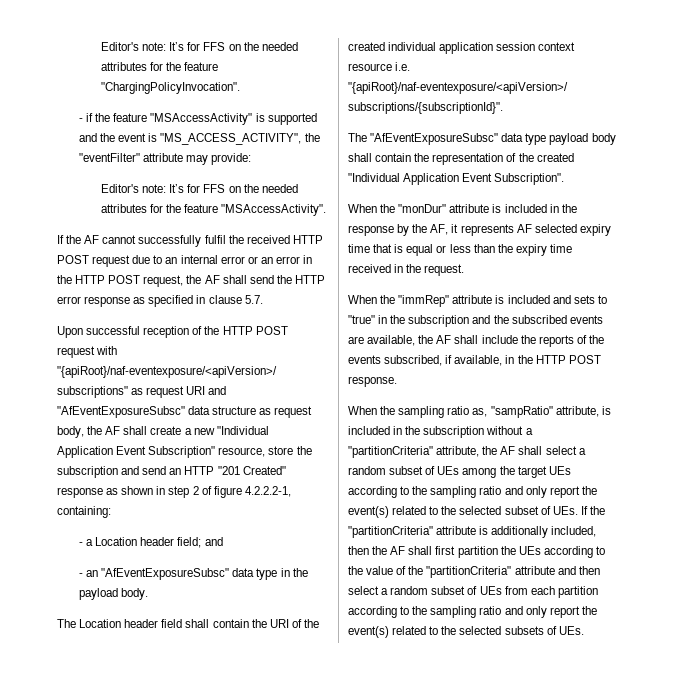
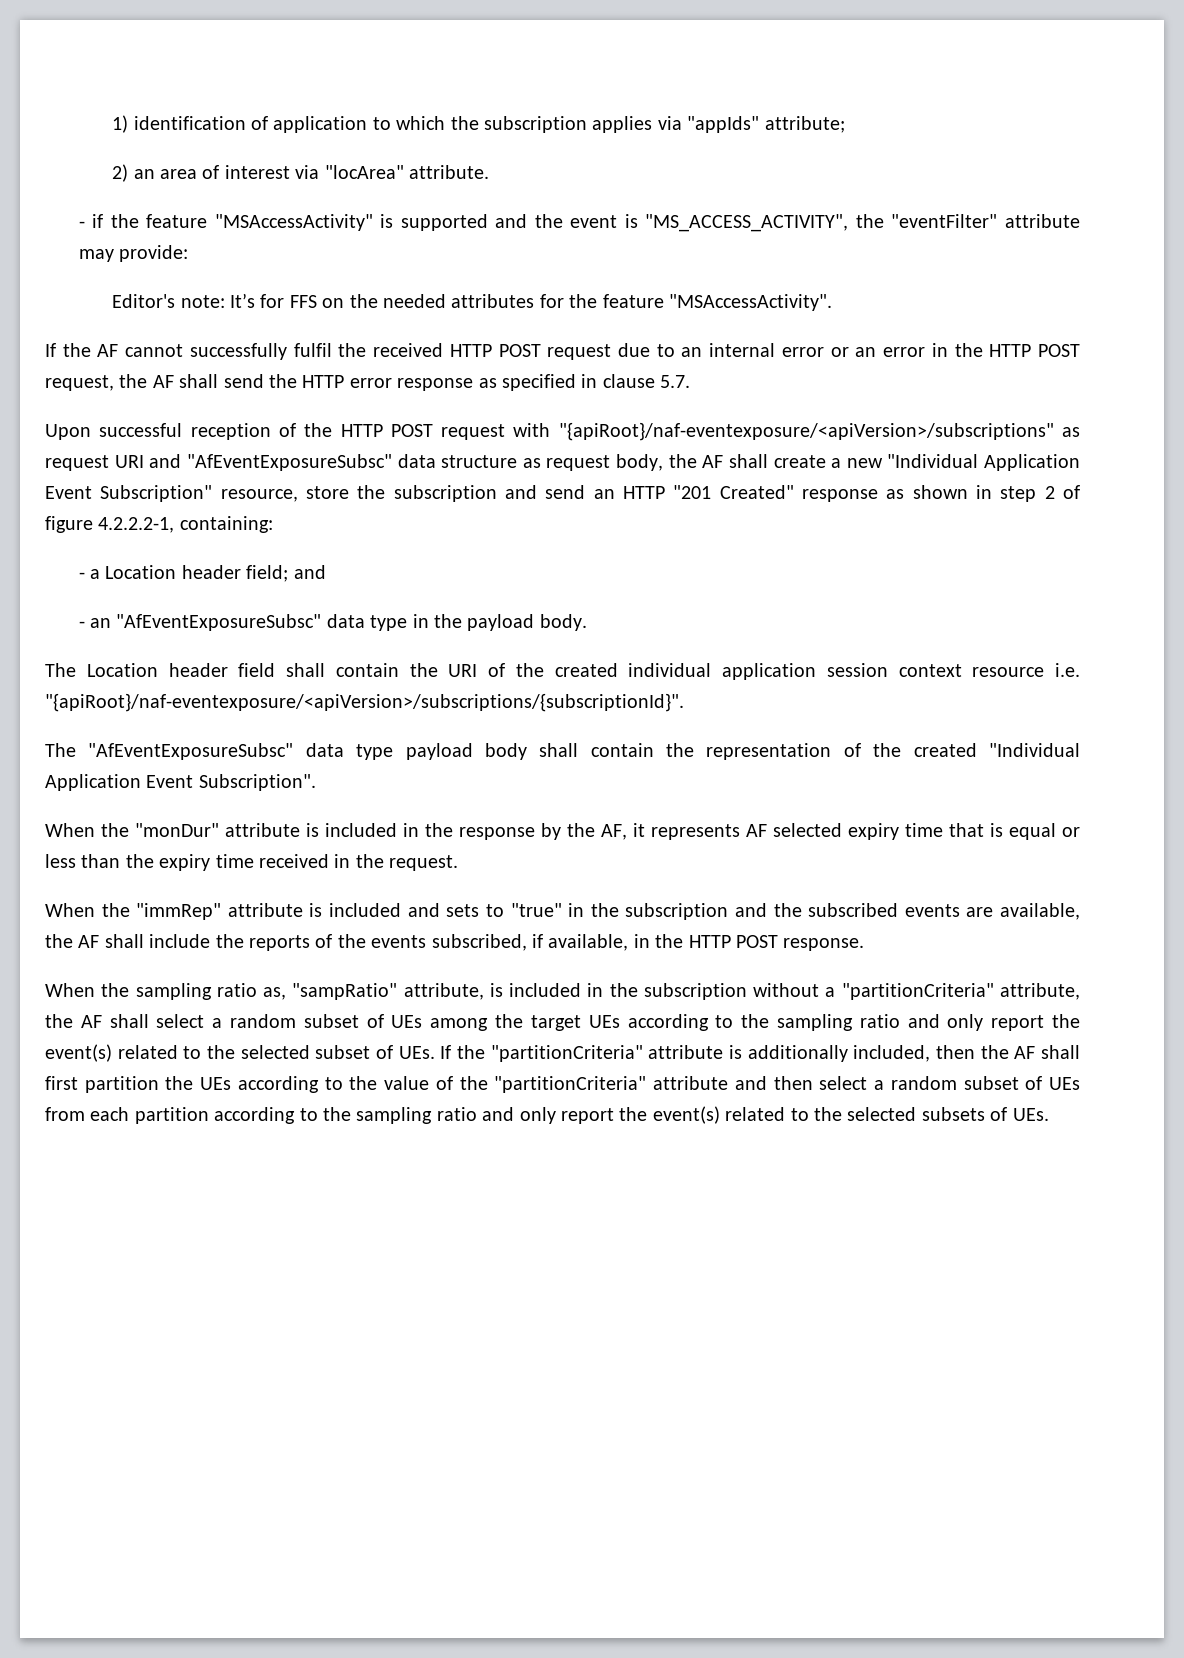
[101,42,298,51] [101,62,219,71] [101,82,241,94] Editor's note: It’s for FFS on the needed attributes for the feature "ChargingPolicyInvocation". -> [112,115,845,133] [112,164,490,182] 1) identification of application to which the subscription applies via "appIds" attribute; // 2) an area of interest via "locArea" attribute.

